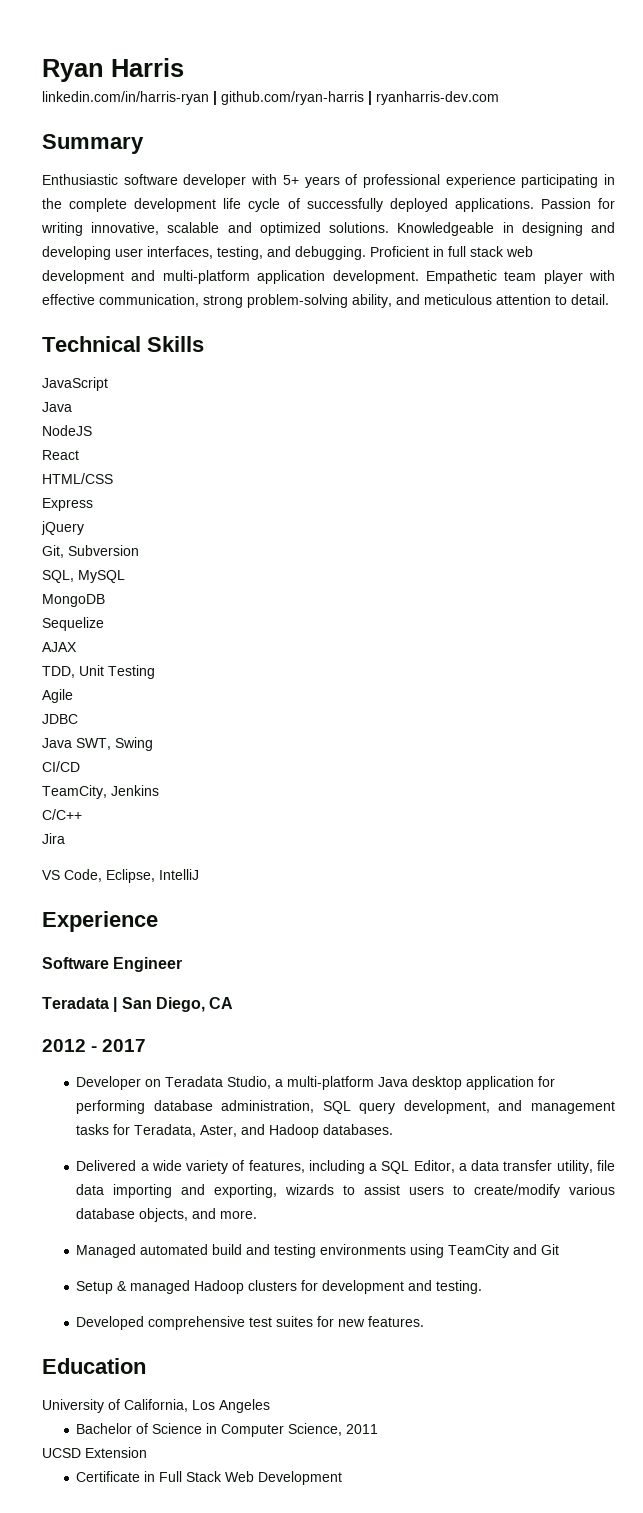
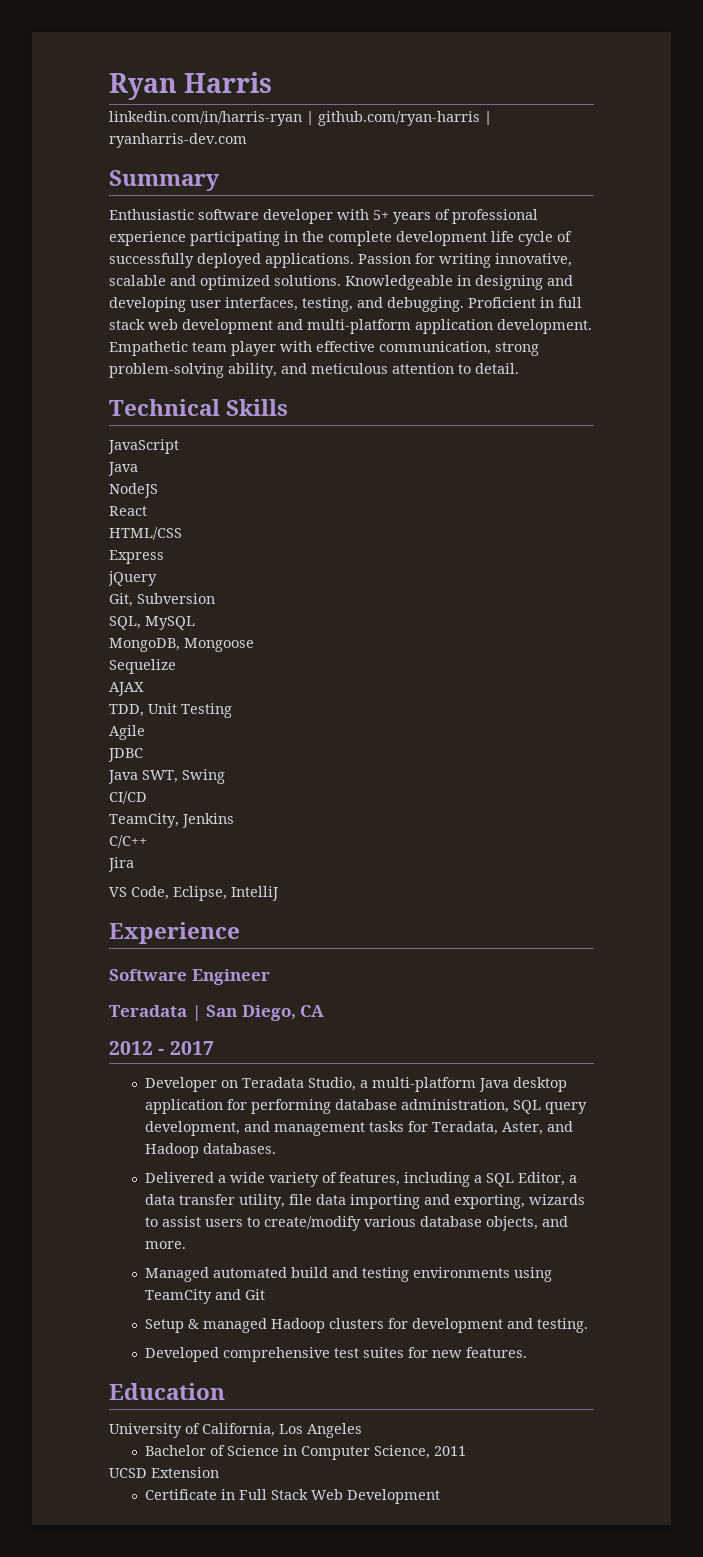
[42,594,105,607] MongoDB -> [109,638,254,652] MongoDB, Mongoose

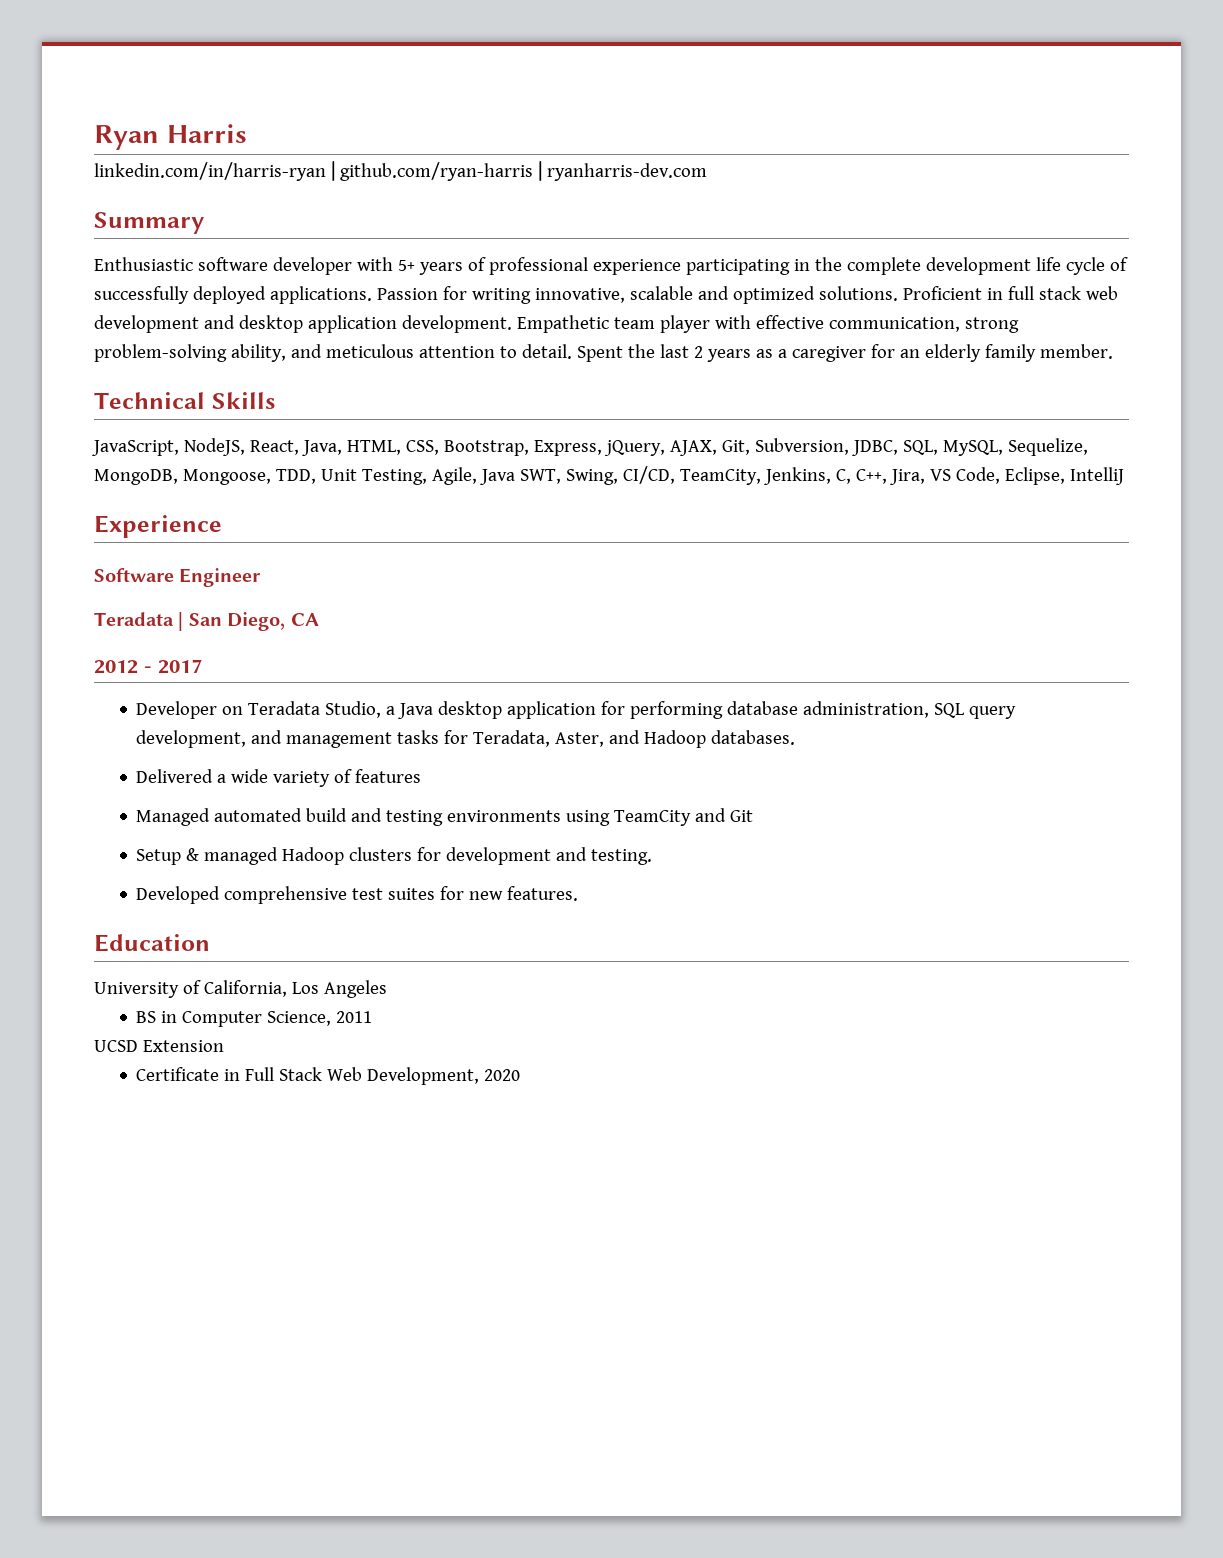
[345,275,573,290] [109,297,464,312] Knowledgeable in designing and developing user interfaces, testing, and debugging. -> (898, 293) none
[307,319,411,334] multi-platform -> [238,315,303,333] desktop
[109,399,289,416] [108,439,179,454] [108,462,138,476] [109,483,158,498] [109,506,147,516] [109,527,182,540] [109,550,164,564] [108,571,157,586] [109,593,215,607] [109,616,195,630] [109,638,254,652] [109,659,176,674] [109,682,144,696] [109,703,232,718] [109,725,145,740] [108,748,143,762] [108,769,225,784] [109,791,147,804] [109,813,234,828] [109,835,147,848] [108,857,134,872] // Technical Skills // JavaScript // Java // NodeJS // React // HTML/CSS // Express // jQuery // Git, Subversion // SQL, MySQL // MongoDB, Mongoose // Sequelize // AJAX // TDD, Unit Testing // Agile // JDBC // Java SWT, Swing // CI/CD // TeamCity, Jenkins // C/C++ // Jira // -> [576,344,1113,362] [94,392,275,409] [92,438,1088,456] [94,466,925,485] Spent the last 2 years as a caregiver for an elderly family member. // Technical Skills // JavaScript, NodeJS, React, Java, HTML, CSS, Bootstrap, Express, jQuery, AJAX, Git, Subversion, JDBC, SQL, MySQL, Sequelize, MongoDB, Mongoose, TDD, Unit Testing, Agile, Java SWT, Swing, CI/CD, TeamCity, Jenkins, C, C++, Jira,
[372,1077,477,1092] multi-platform -> (396, 710) none
[339,1172,578,1187] [145,1194,586,1209] [145,1216,569,1231] [145,1241,187,1249] features, including a SQL Editor, a data transfer utility, file data importing and exporting, wizards to assist users to create/modify various database objects, and more. -> [355,769,422,783] features
[145,1445,280,1456] Bachelor of Science -> [136,1011,157,1023] BS
[347,1489,441,1504] Development -> [367,1067,521,1085] Development, 2020

